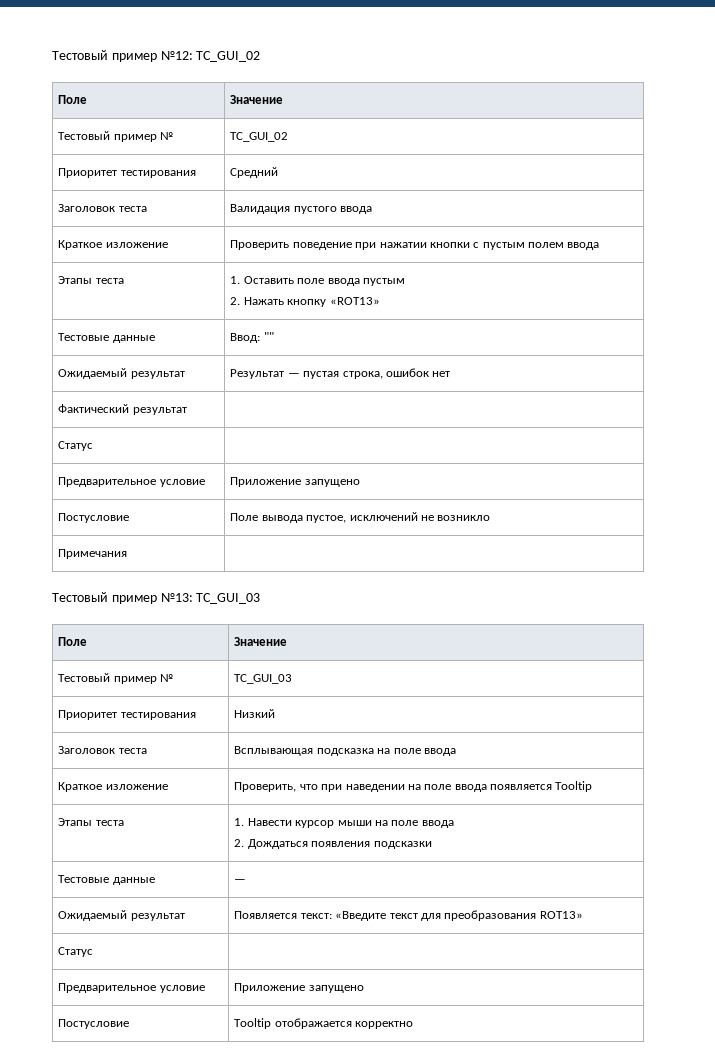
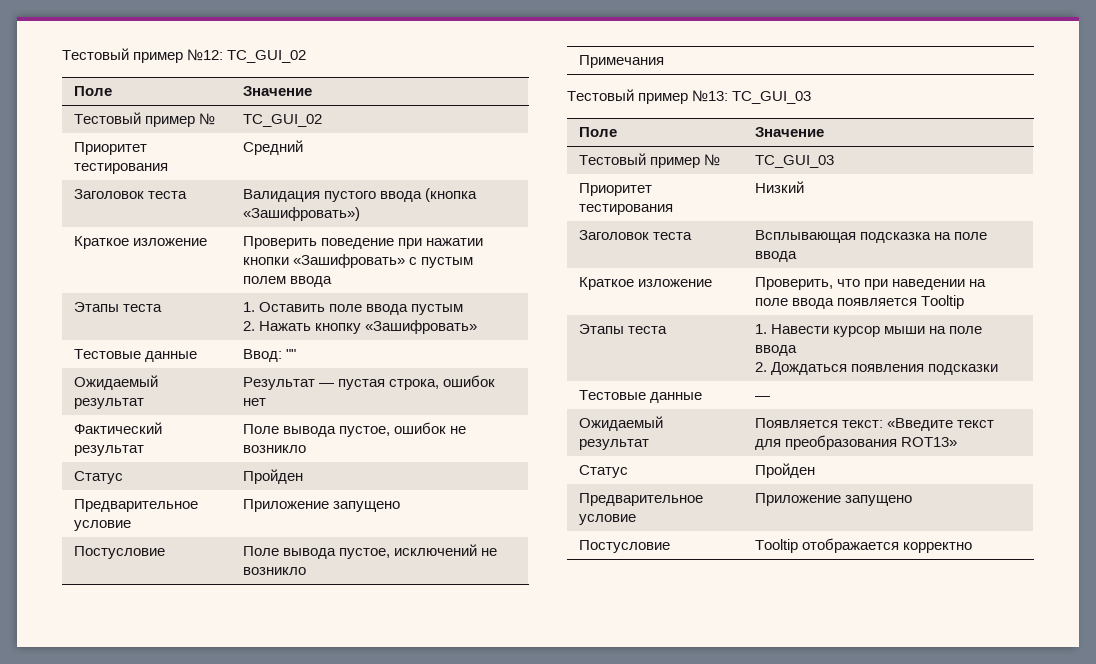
(373, 210) none -> [425,188,478,202] [242,207,360,221] (кнопка «Зашифровать»)
(470, 245) none -> [293,254,406,268] «Зашифровать»
[329,297,380,305] «ROT13» -> [365,320,478,334] «Зашифровать»
[58,441,94,451] // Статус | -> [242,422,467,437] [242,445,306,453] [73,471,123,484] [242,469,303,484] Поле вывода пустое, ошибок не возникло // Статус | Пройден
(94, 952) none -> [754,463,815,478] Пройден

